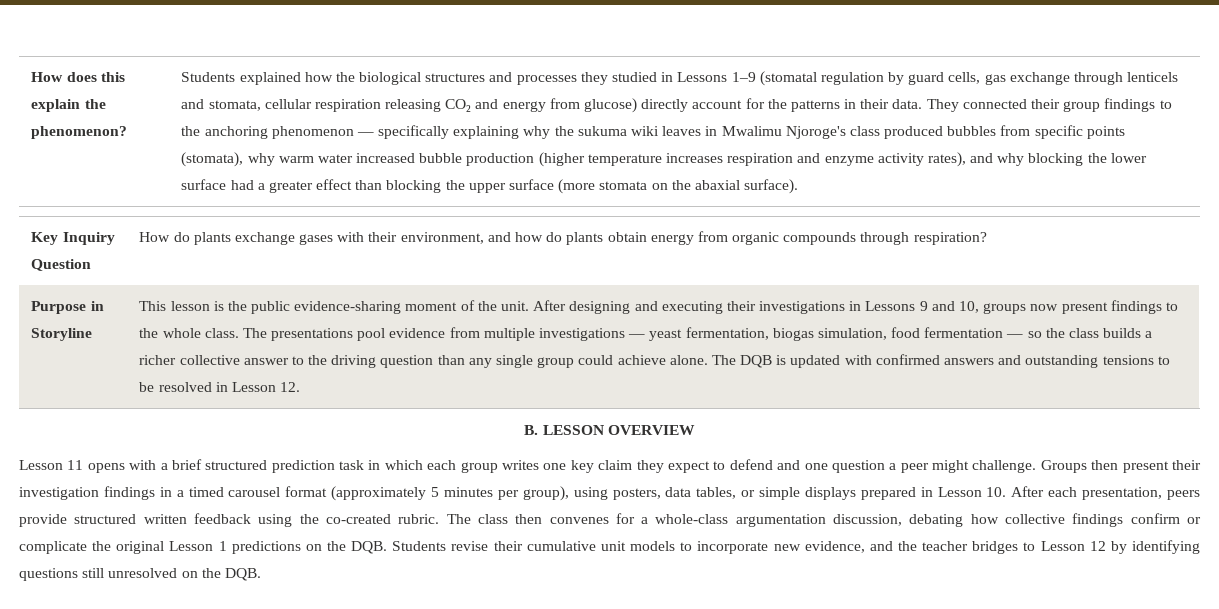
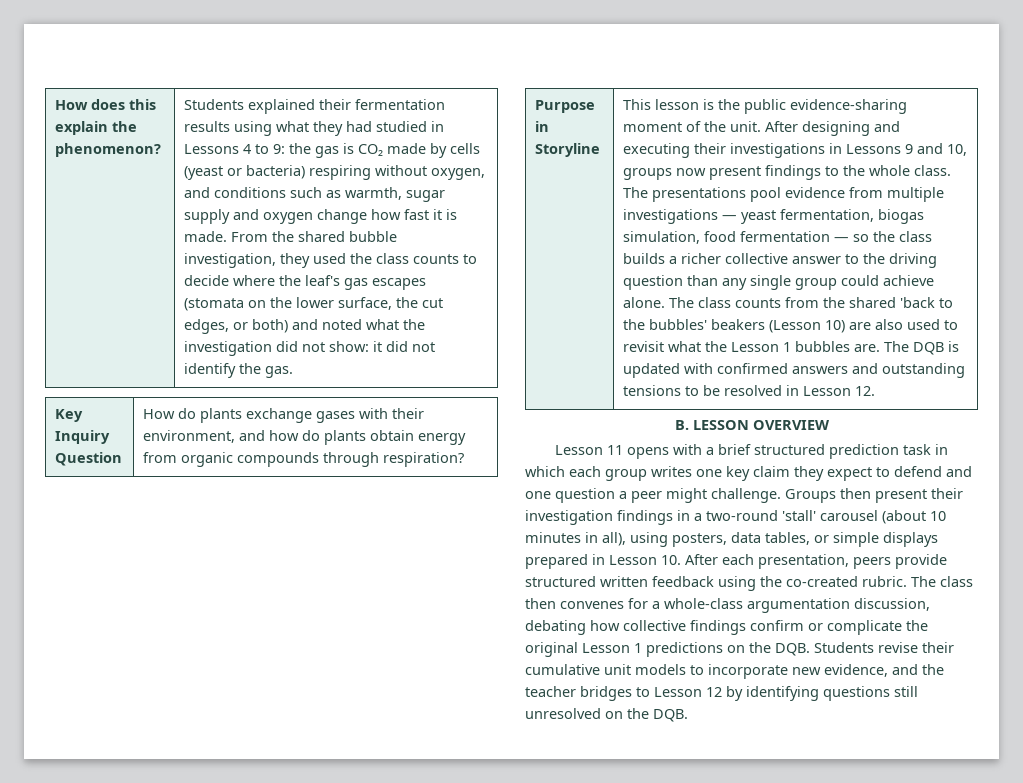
[304,71,1179,86] [181,98,1172,113] [181,125,1125,139] [181,152,1147,167] [181,179,799,194] how the biological structures and processes they studied in Lessons 1–9 (stomatal regulation by guard cells, gas exchange through lenticels and stomata, cellular respiration releasing CO₂ and energy from glucose) directly account for the patterns in their data. They connected their group findings to the anchoring phenomenon — specifically explaining why the sukuma wiki leaves in Mwalimu Njoroge's class produced bubbles from specific points (stomata), why warm water increased bubble production (higher temperature increases respiration and enzyme activity rates), and why blocking the lower surface had a greater effect than blocking the upper surface (more stomata on the abaxial surface). -> [319,99,446,110] [184,121,445,136] [184,143,481,158] [184,165,486,180] [184,187,446,202] [184,209,458,224] [184,231,398,242] [184,253,478,268] [184,275,427,290] [184,297,444,311] [184,319,426,334] [184,341,436,356] [184,363,294,378] their fermentation results using what they had studied in Lessons 4 to 9: the gas is CO₂ made by cells (yeast or bacteria) respiring without oxygen, and conditions such as warmth, sugar supply and oxygen change how fast it is made. From the shared bubble investigation, they used the class counts to decide where the leaf's gas escapes (stomata on the lower surface, the cut edges, or both) and noted what the investigation did not show: it did not identify the gas.
(736, 360) none -> [698,297,954,308] [623,319,959,333] [623,341,910,352] class counts from the shared 'back to the bubbles' beakers (Lesson 10) are also used to revisit what the Lesson 1 bubbles are. The
[188,486,569,501] timed carousel format (approximately 5 minutes per group), -> [706,510,946,524] [525,532,626,546] two-round 'stall' carousel (about 10 minutes in all),

